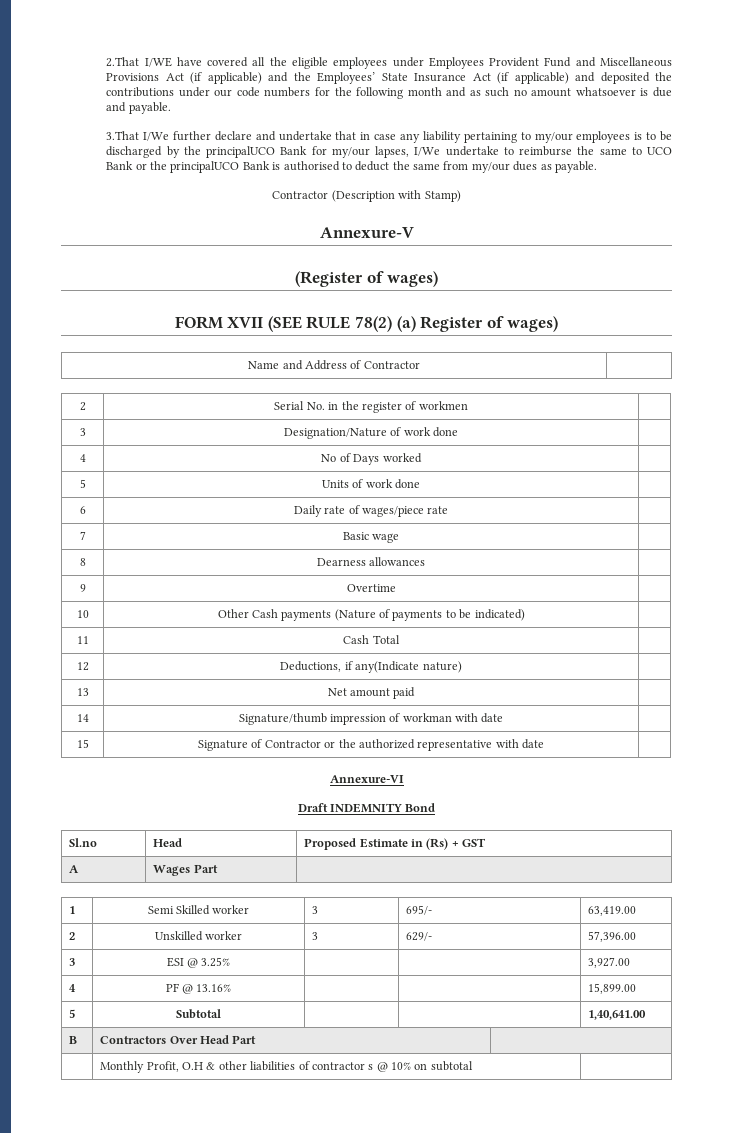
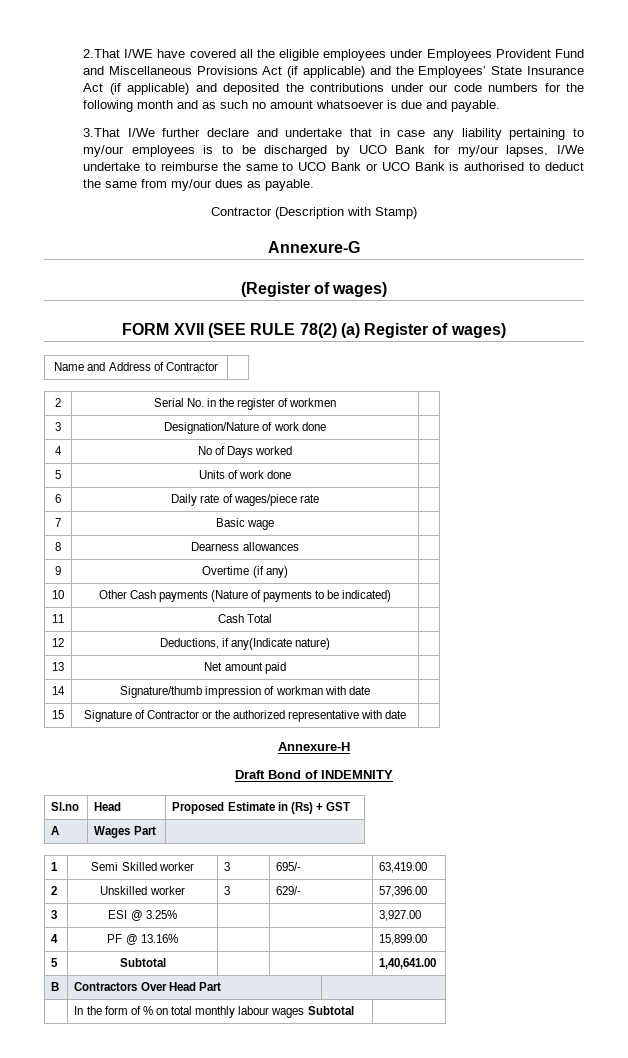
[183,146,276,158] the principalUCO -> [358,145,387,154] UCO
[150,161,240,173] the principalUCO -> [381,162,410,171] UCO
[319,227,414,238] Annexure-V -> [268,241,360,253] Annexure-G
(396, 588) none -> [252,566,288,578] (if any)
[329,775,404,783] Annexure-VI -> [278,742,350,751] Annexure-H
(328, 807) none -> [268,770,318,779] Bond of
[405,803,436,812] Bond -> (393, 774) none
[100,1061,473,1073] Monthly Profit, O.H & other liabilities of contractor s @ 10% on subtotal -> [74,1006,354,1018] In the form of % on total monthly labour wages Subtotal

